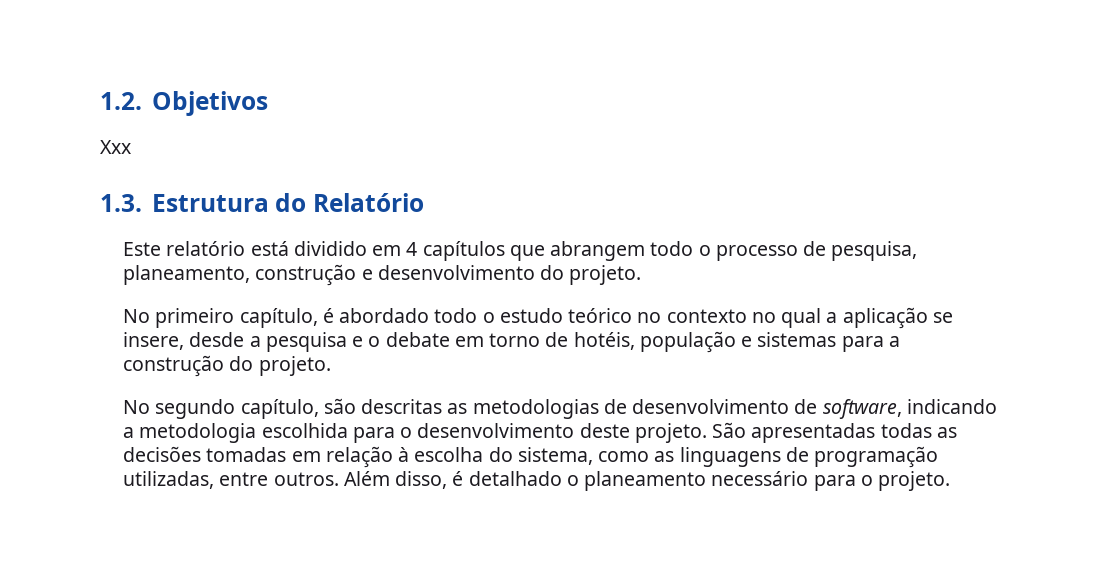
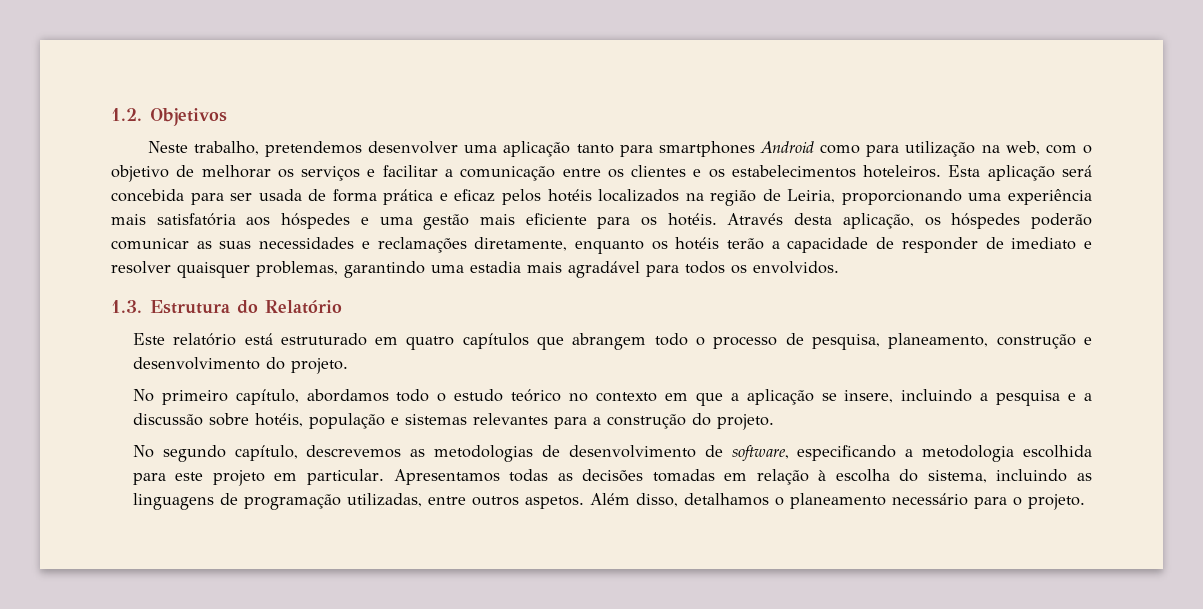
[100,140,131,154] Xxx -> [147,141,1092,157] [111,165,1093,182] [111,189,1092,206] [111,213,1093,230] [111,237,1093,254] [111,261,839,278] Neste trabalho, pretendemos desenvolver uma aplicação tanto para smartphones Android como para utilização na web, com o objetivo de melhorar os serviços e facilitar a comunicação entre os clientes e os estabelecimentos hoteleiros. Esta aplicação será concebida para ser usada de forma prática e eficaz pelos hotéis localizados na região de Leiria, proporcionando uma experiência mais satisfatória aos hóspedes e uma gestão mais eficiente para os hotéis. Através desta aplicação, os hóspedes poderão comunicar as suas necessidades e reclamações diretamente, enquanto os hotéis terão a capacidade de responder de imediato e resolver quaisquer problemas, garantindo uma estadia mais agradável para todos os envolvidos.
[293,241,418,256] dividido em 4 -> [280,333,455,350] estruturado em quatro
[322,308,430,323] é abordado -> [306,389,389,402] abordamos
[751,308,822,328] no qual -> [664,392,723,406] em que
[189,332,245,347] desde -> [901,389,973,402] incluindo
[368,332,569,347] o debate em torno de -> [1084,393,1093,401] [132,413,249,426] a discussão sobre
(837, 339) none -> [472,413,548,425] relevantes
[323,398,443,414] são descritas -> [306,445,402,458] descrevemos
[906,399,997,414] indicando -> [797,445,897,461] especificando
[400,422,876,443] o desenvolvimento deste projeto. São apresentadas -> [175,469,500,486] este projeto em particular. Apresentamos
[598,451,650,462] como -> [996,469,1068,482] incluindo
[273,471,562,489] outros. Além disso, é detalhado -> [471,493,769,509] outros aspetos. Além disso, detalhamos

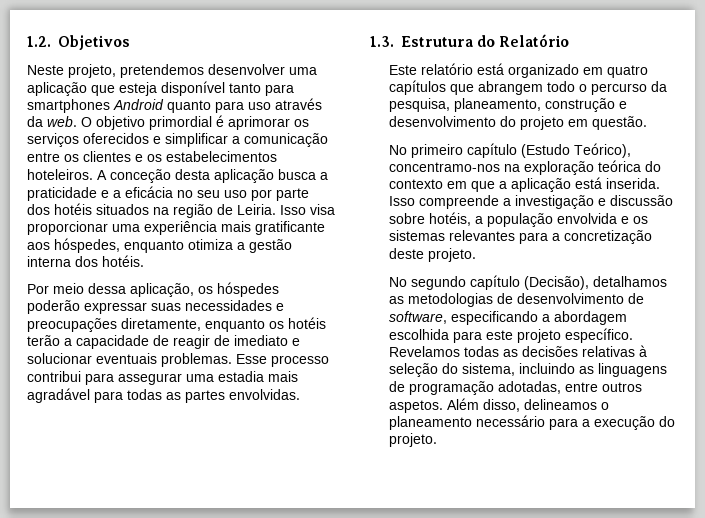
[193,141,259,155] trabalho, -> [68,64,116,78] projeto,
(571, 149) none -> [91,81,225,96] que esteja disponível
[820,141,1092,157] [111,165,438,182] como para utilização na web, com o objetivo de melhorar os serviços e facilitar -> [167,98,322,113] [27,115,309,130] [27,133,228,147] quanto para uso através da web. O objetivo primordial é aprimorar os serviços oferecidos e simplificar
[948,165,1093,181] [111,189,1092,206] [111,213,833,230] Esta aplicação será concebida para ser usada de forma prática e eficaz pelos hotéis localizados na região de Leiria, proporcionando uma experiência mais satisfatória aos hóspedes e uma gestão mais eficiente para os hotéis. Através desta -> [97,169,328,183] [27,186,309,201] [27,203,335,218] [27,221,325,235] [27,238,292,253] [27,255,144,267] [27,283,126,294] A conceção desta aplicação busca a praticidade e a eficácia no seu uso por parte dos hotéis situados na região de Leiria. Isso visa proporcionar uma experiência mais gratificante aos hóspedes, enquanto otimiza a gestão interna dos hotéis. // Por meio dessa
[111,238,212,250] comunicar as -> [84,302,147,314] expressar
[377,237,467,253] reclamações -> [27,318,117,332] preocupações
[901,237,978,253] responder -> [173,335,210,349] reagir
[111,261,425,278] resolver quaisquer problemas, garantindo -> [27,353,329,367] [27,371,182,385] solucionar eventuais problemas. Esse processo contribui para assegurar
[685,261,839,274] todos os envolvidos. -> [127,389,300,403] todas as partes envolvidas.
[280,333,367,346] estruturado -> [508,64,580,78] organizado
[713,333,804,349] processo de -> [591,81,668,95] percurso da
[290,358,348,374] projeto. -> [520,116,648,130] projeto em questão.
[235,389,589,405] capítulo, abordamos todo o estudo teórico no -> [467,143,632,158] [389,160,662,175] capítulo (Estudo Teórico), concentramo-nos na exploração teórica do
[821,389,1093,406] [132,413,399,429] se insere, incluindo a pesquisa e a discussão sobre hotéis, população e -> [575,177,661,189] [389,195,674,209] [389,212,649,227] está inserida. Isso compreende a investigação e discussão sobre hotéis, a população envolvida e os
[606,413,711,429] construção do -> [564,230,653,244] [389,248,425,259] concretização deste
[234,445,402,461] capítulo, descrevemos -> [470,275,668,290] capítulo (Decisão), detalhamos
[922,445,1015,462] metodologia -> [554,311,628,325] abordagem
[274,469,890,485] em particular. Apresentamos todas as decisões tomadas em relação à escolha -> [565,328,634,343] [389,345,648,357] [389,363,439,377] específico. Revelamos todas as decisões relativas à seleção
[346,493,422,507] utilizadas, -> [498,381,562,394] adotadas,
[683,493,769,506] detalhamos -> [524,399,598,410] delineamos
[1012,497,1022,506] o -> [582,416,676,430] a execução do

